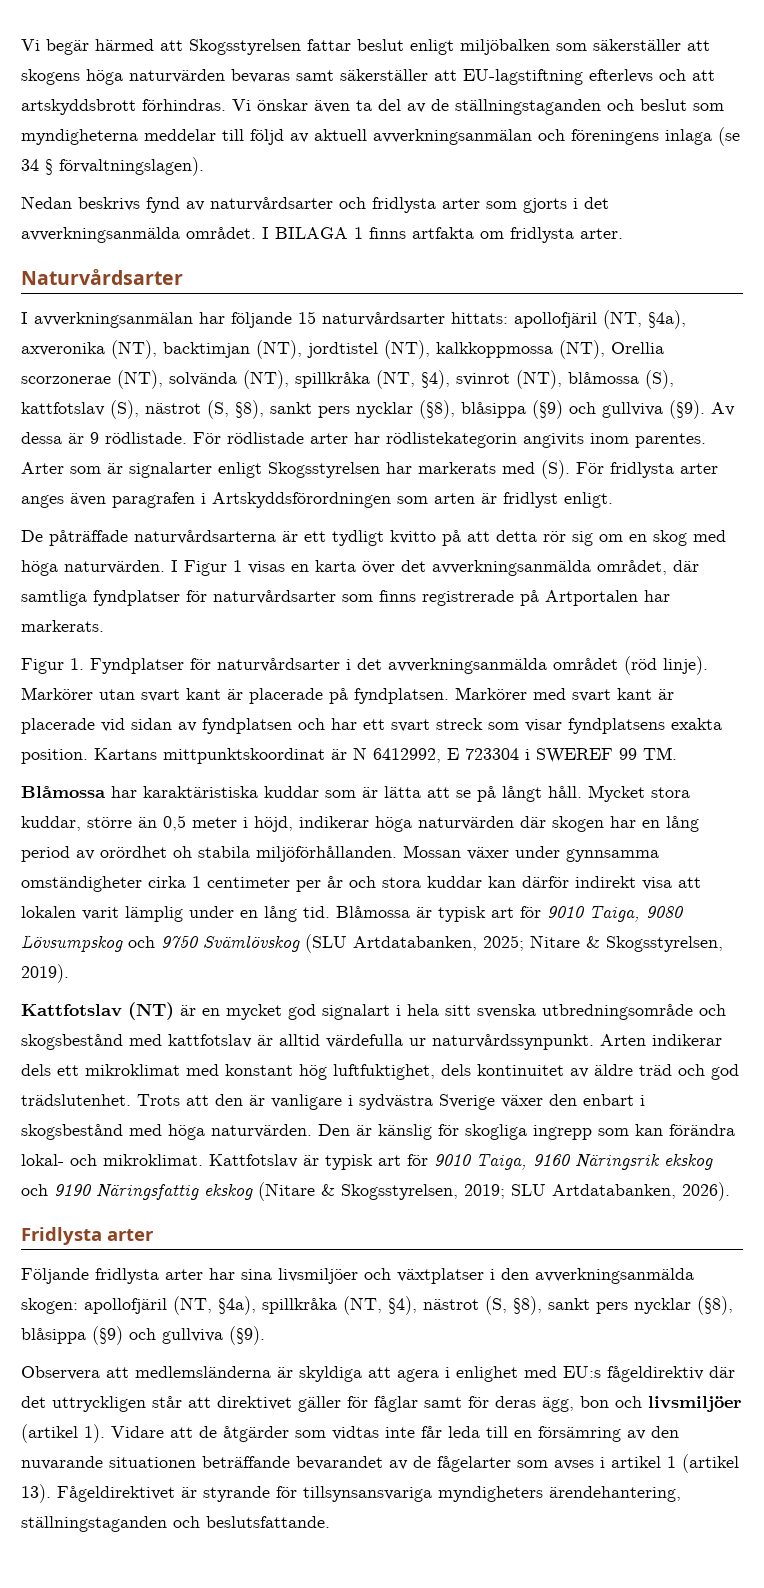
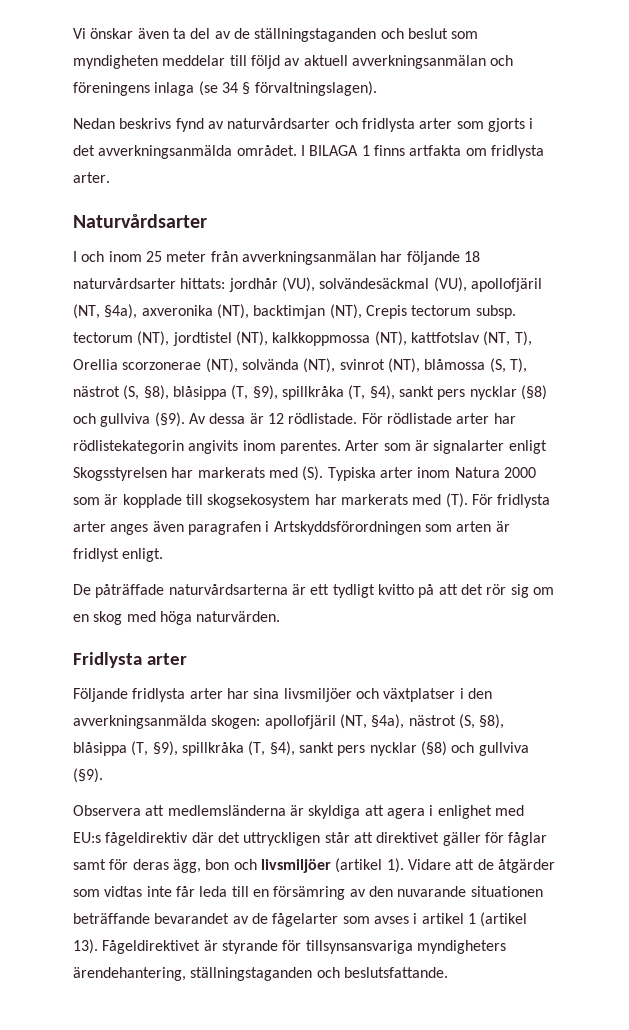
[21,39,710,55] [21,69,715,85] [21,99,251,115] Vi begär härmed att Skogsstyrelsen fattar beslut enligt miljöbalken som säkerställer att skogens höga naturvärden bevaras samt säkerställer att EU-lagstiftning efterlevs och att artskyddsbrott förhindras. Vi -> [73,28,86,39] Vi
[21,129,138,145] myndigheterna -> [73,55,158,69] myndigheten
(28, 318) none -> [81,251,238,262] och inom 25 meter från
[298,311,316,324] 15 -> [463,251,480,262] 18
(508, 318) none -> [228,277,467,292] jordhår (VU), solvändesäckmal (VU),
(302, 349) none -> [365,305,516,319] [73,331,170,346] Crepis tectorum subsp. tectorum (NT),
(605, 349) none -> [410,331,532,346] kattfotslav (NT, T),
[295,370,674,389] [21,400,563,419] spillkråka (NT, §4), svinrot (NT), blåmossa (S), kattfotslav (S), nästrot (S, §8), sankt pers nycklar (§8), blåsippa (§9) -> [339,358,527,373] [73,385,547,400] svinrot (NT), blåmossa (S, T), nästrot (S, §8), blåsippa (T, §9), spillkråka (T, §4), sankt pers nycklar (§8)
[90,432,99,444] 9 -> [267,413,284,424] 12
(570, 469) none -> [327,467,536,481] [73,493,468,508] Typiska arter inom Natura 2000 som är kopplade till skogsekosystem har markerats med (T).
[496,530,537,542] detta -> [460,584,483,595] det
[171,560,699,576] [21,590,670,606] [21,620,104,632] [21,656,708,675] [21,687,674,704] [21,718,722,734] [21,747,677,764] [21,785,690,802] [21,815,699,832] [21,845,659,862] [21,876,701,892] [21,905,683,922] [21,934,723,953] [21,964,69,983] [21,1002,726,1020] [21,1034,722,1050] [21,1064,739,1080] [21,1094,645,1110] [21,1124,735,1140] [21,1153,713,1170] [21,1182,730,1201] I Figur 1 visas en karta över det avverkningsanmälda området, där samtliga fyndplatser för naturvårdsarter som finns registrerade på Artportalen har markerats. // Figur 1. Fyndplatser för naturvårdsarter i det avverkningsanmälda området (röd linje). Markörer utan svart kant är placerade på fyndplatsen. Markörer med svart kant är placerade vid sidan av fyndplatsen och har ett svart streck som visar fyndplatsens exakta position. Kartans mittpunktskoordinat är N 6412992, E 723304 i SWEREF 99 TM. // Blåmossa har karaktäristiska kuddar som är lätta att se på långt håll. Mycket stora kuddar, större än 0,5 meter i höjd, indikerar höga naturvärden där skogen har en lång period av orördhet oh stabila miljöförhållanden. Mossan växer under gynnsamma omständigheter cirka 1 centimeter per år och stora kuddar kan därför indirekt visa att lokalen varit lämplig under en lång tid. Blåmossa är typisk art för 9010 Taiga, 9080 Lövsumpskog och 9750 Svämlövskog (SLU Artdatabanken, 2025; Nitare & Skogsstyrelsen, 2019). // Kattfotslav (NT) är en mycket god signalart i hela sitt svenska utbredningsområde och skogsbestånd med kattfotslav är alltid värdefulla ur naturvårdssynpunkt. Arten indikerar dels ett mikroklimat med konstant hög luftfuktighet, dels kontinuitet av äldre träd och god trädslutenhet. Trots att den är vanligare i sydvästra Sverige växer den enbart i skogsbestånd med höga naturvärden. Den är känslig för skogliga ingrepp som kan förändra lokal- och mikroklimat. Kattfotslav är typisk art för 9010 Taiga, 9160 Näringsrik ekskog och 9190 Näringsfattig ekskog (Nitare & Skogsstyrelsen, 2019; SLU Artdatabanken, 2026). -> (281, 616) none
[262,1296,733,1315] [21,1326,123,1345] spillkråka (NT, §4), nästrot (S, §8), sankt pers nycklar (§8), blåsippa (§9) -> [408,714,505,729] [73,741,447,756] nästrot (S, §8), blåsippa (T, §9), spillkråka (T, §4), sankt pers nycklar (§8)

